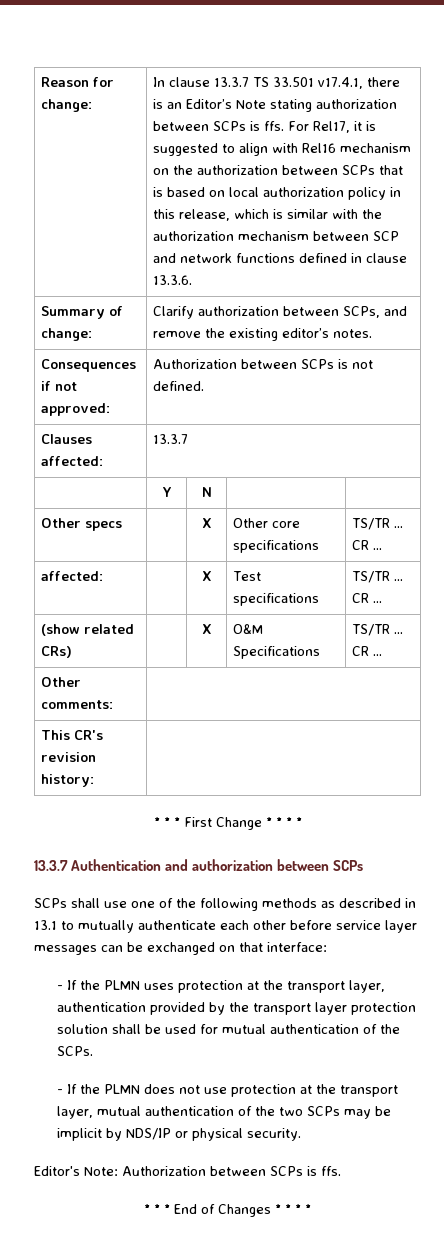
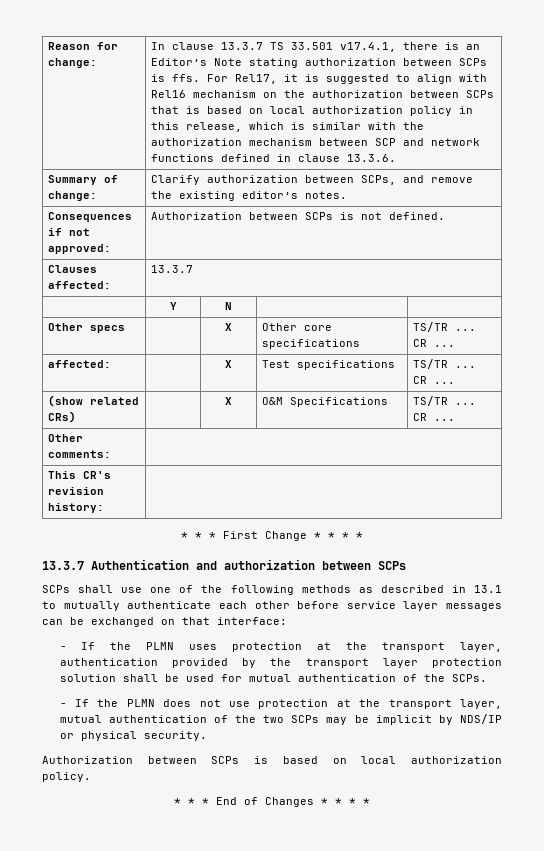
[34,1166,341,1176] Editor's Note: Authorization between SCPs is ffs. -> [42,756,503,764] [42,772,91,782] Authorization between SCPs is based on local authorization policy.

